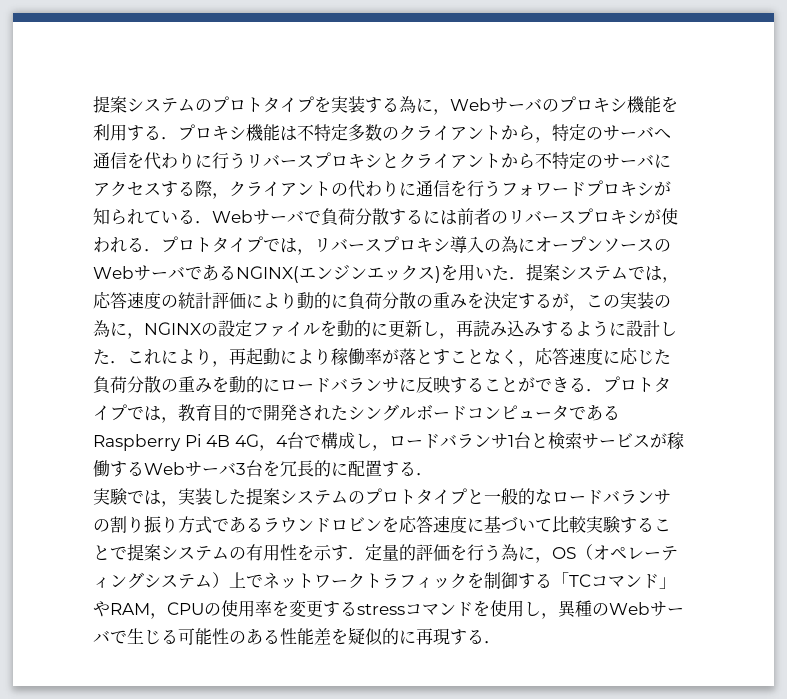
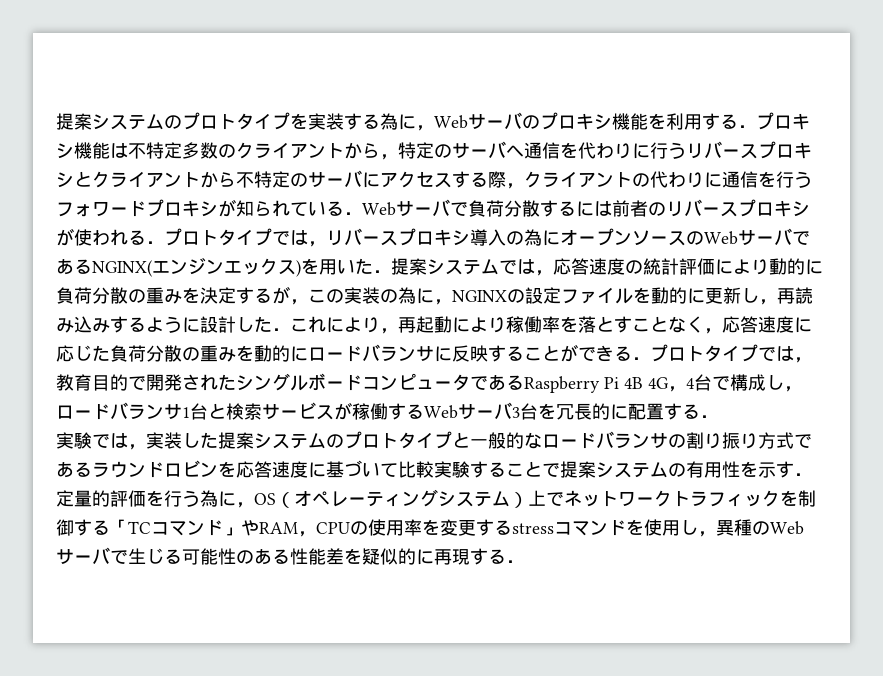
[382,349,399,364] が -> [560,316,578,332] を

